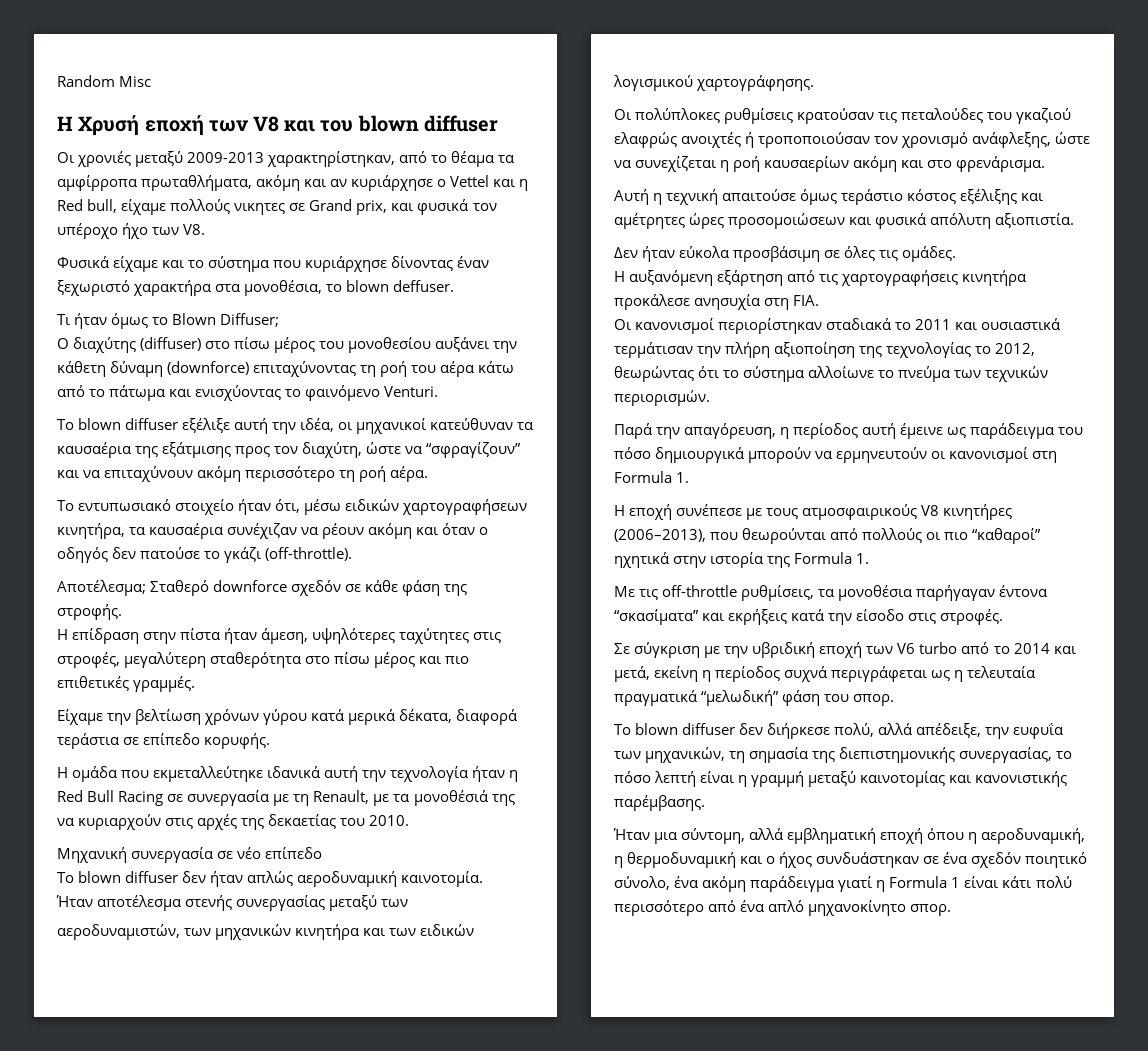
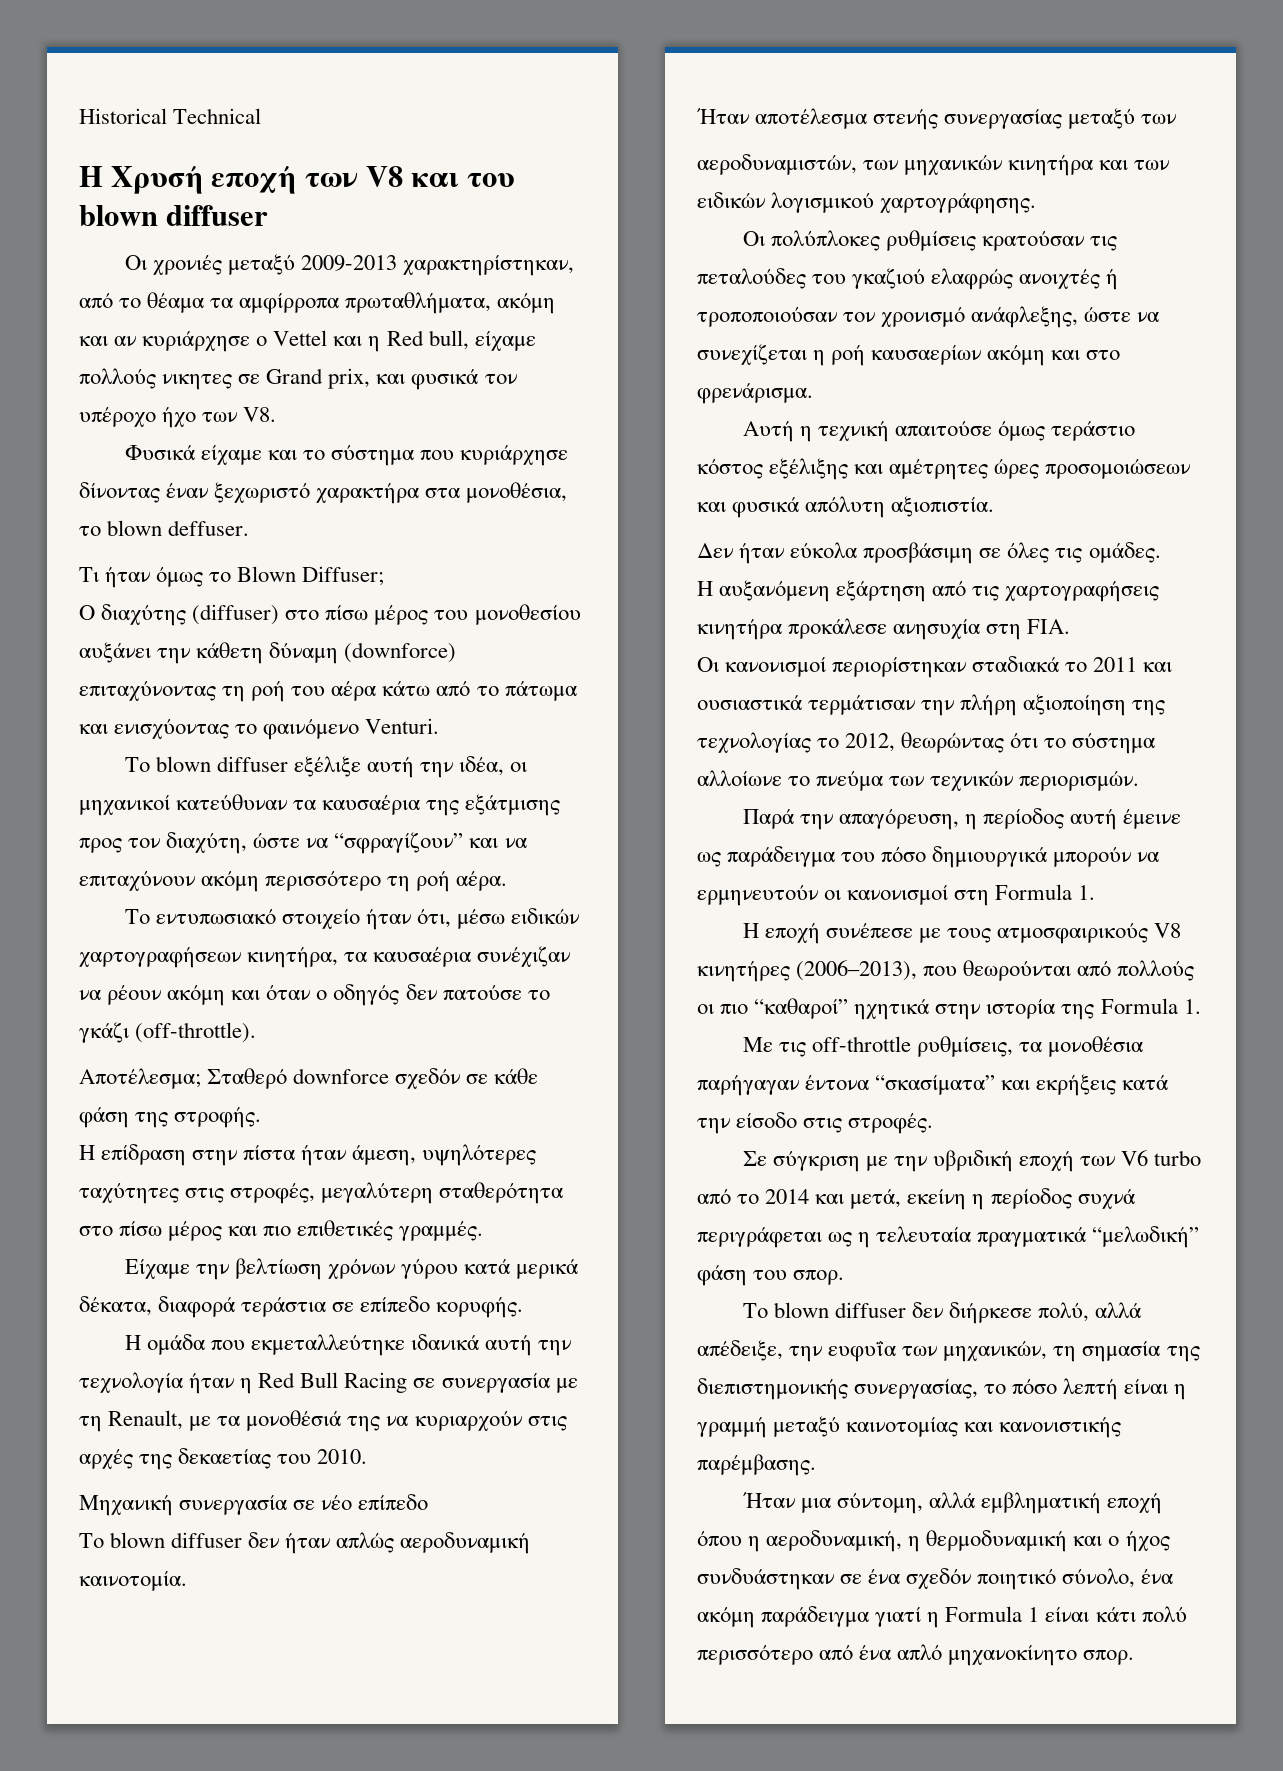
[57,75,152,87] Random Misc -> [79,108,262,124] Historical Technical

